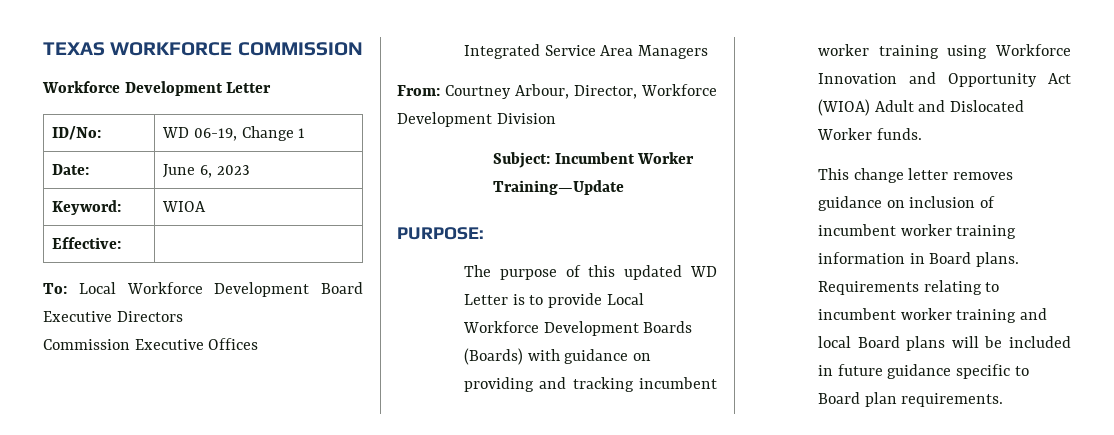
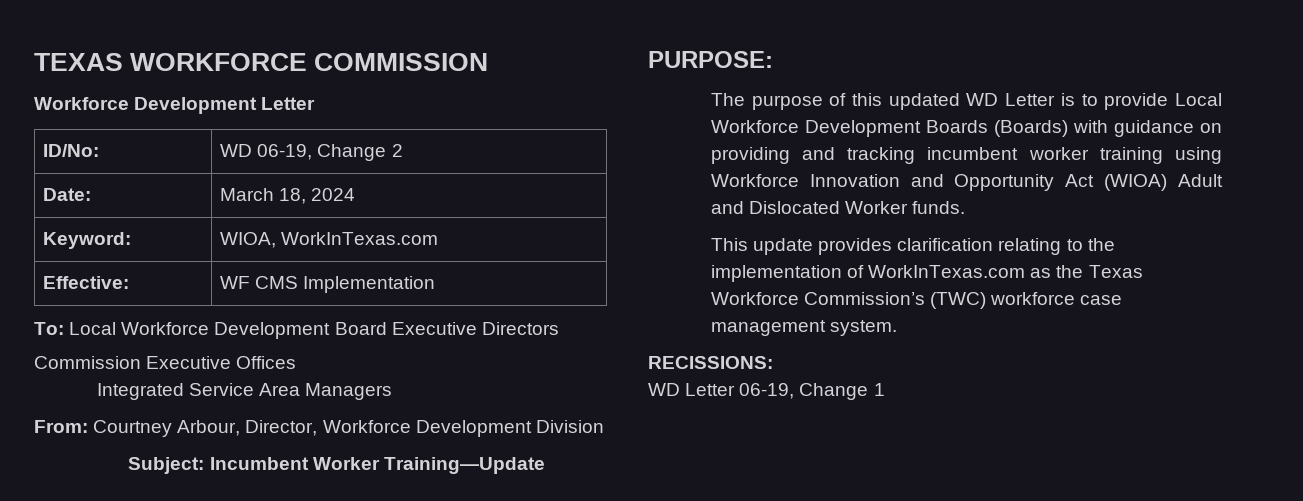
[298,128,306,138] 1 -> [391,144,403,157] 2
[163,164,250,178] June 6, 2023 -> [220,188,356,204] March 18, 2024
[162,201,207,212] WIOA -> [220,232,439,248] WIOA, WorkInTexas.com
(122, 243) none -> [220,276,436,293] WF CMS Implementation
[853,168,1014,183] [817,196,996,211] [817,224,1017,239] [817,252,1020,267] [817,280,1000,295] [817,308,1048,323] [817,336,1071,351] [817,364,1029,379] [817,392,1004,407] change letter removes guidance on inclusion of incumbent worker training information in Board plans. Requirements relating to incumbent worker training and local Board plans will be included in future guidance specific to Board plan requirements. -> [753,238,1115,255] [710,265,1143,282] [710,292,1123,309] [710,320,898,336] [648,356,773,369] [648,383,885,400] update provides clarification relating to the implementation of WorkInTexas.com as the Texas Workforce Commission’s (TWC) workforce case management system. // RECISSIONS: // WD Letter 06-19, Change 1

